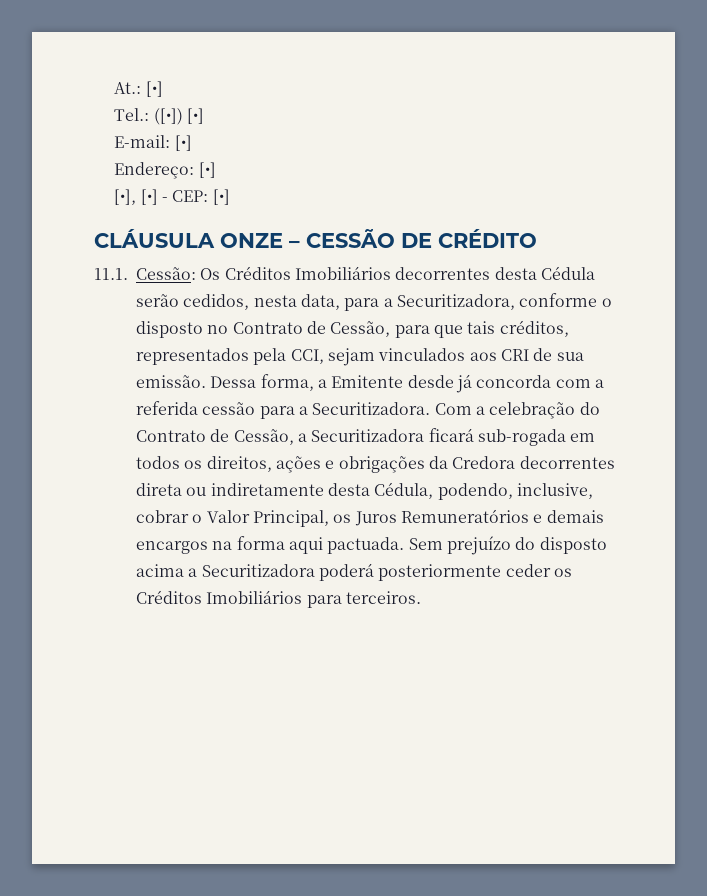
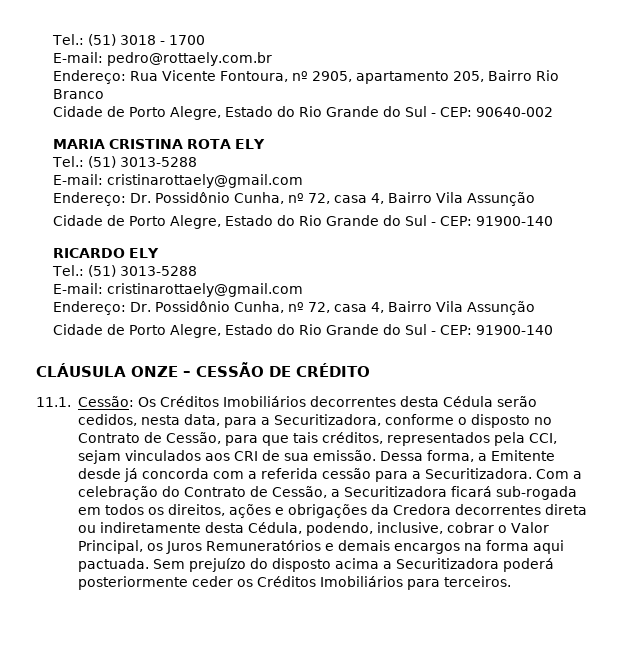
[114,81,163,97] [114,108,204,125] [114,135,192,151] [114,162,216,179] [114,189,230,205] At.: [•] // Tel.: ([•]) [•] // E-mail: [•] // Endereço: [•] // [•], [•] - CEP: [•] -> [52,34,206,46] [53,52,273,66] [53,70,560,84] [53,89,105,99] [53,106,554,120] [53,139,266,149] [52,156,198,168] [53,174,304,188] [53,192,536,206] [53,215,554,229] [53,248,160,258] [52,265,198,277] [53,283,304,297] [53,301,536,315] [53,324,554,338] Tel.: (51) 3018 - 1700 // E-mail: pedro@rottaely.com.br // Endereço: Rua Vicente Fontoura, nº 2905, apartamento 205, Bairro Rio Branco // Cidade de Porto Alegre, Estado do Rio Grande do Sul - CEP: 90640-002 // MARIA CRISTINA ROTA ELY // Tel.: (51) 3013-5288 // E-mail: cristinarottaely@gmail.com // Endereço: Dr. Possidônio Cunha, nº 72, casa 4, Bairro Vila Assunção // Cidade de Porto Alegre, Estado do Rio Grande do Sul - CEP: 91900-140 // RICARDO ELY // Tel.: (51) 3013-5288 // E-mail: cristinarottaely@gmail.com // Endereço: Dr. Possidônio Cunha, nº 72, casa 4, Bairro Vila Assunção // Cidade de Porto Alegre, Estado do Rio Grande do Sul - CEP: 91900-140

